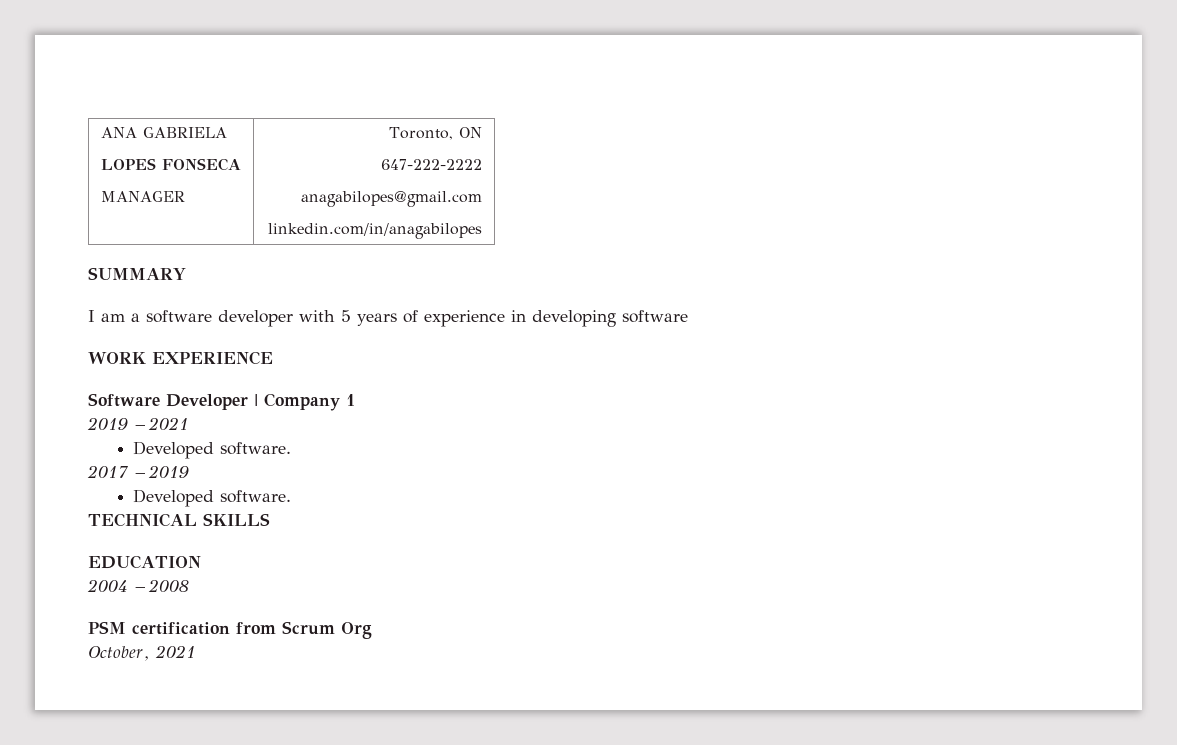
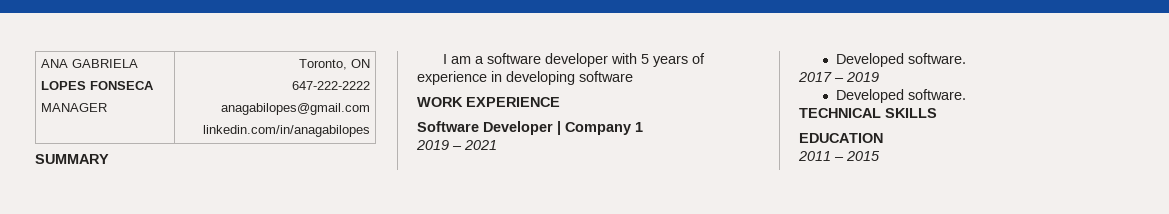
[87,579,189,592] [88,621,372,639] [88,645,196,661] 2004 – 2008 // PSM certification from Scrum Org // October, 2021 -> [798,151,880,161] 2011 – 2015

